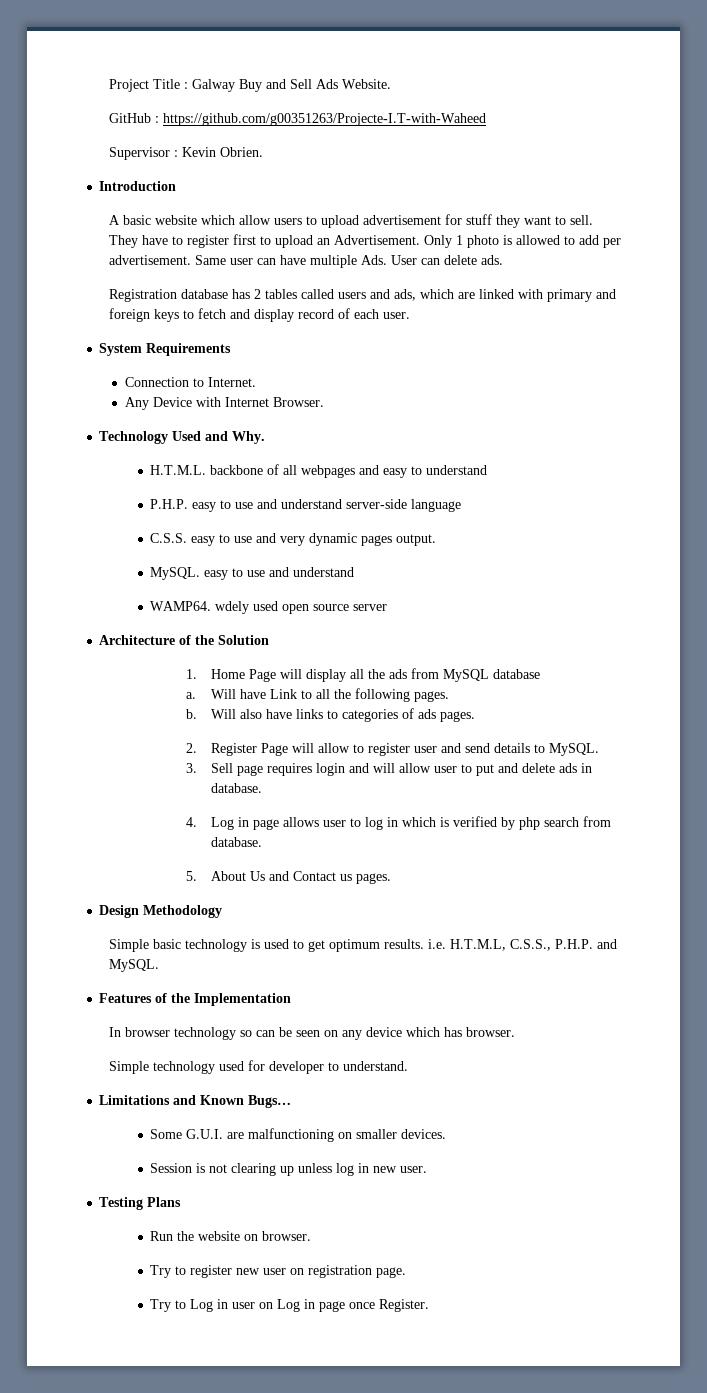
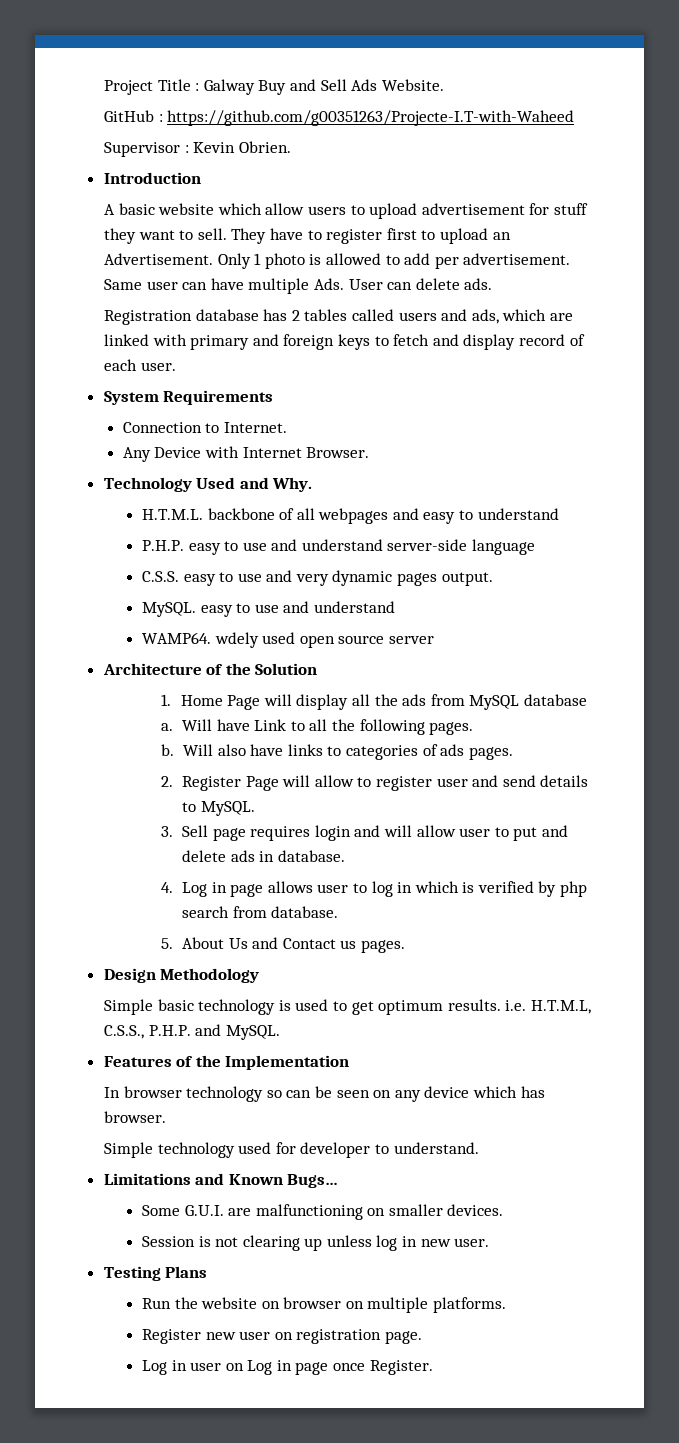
[262,1231,312,1241] [150,1265,233,1278] browser. // Try to register -> [283,1297,507,1313] [141,1329,201,1344] browser on multiple platforms. // Register
[150,1299,187,1312] Try to -> (422, 1337) none

